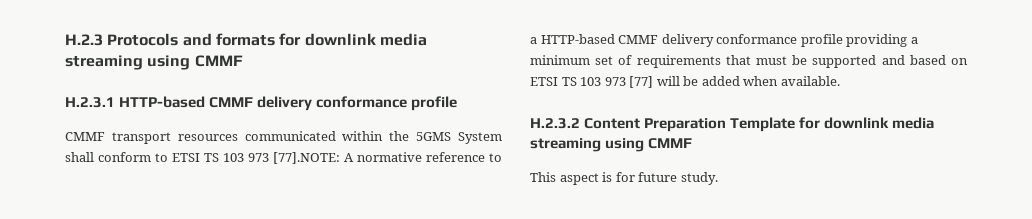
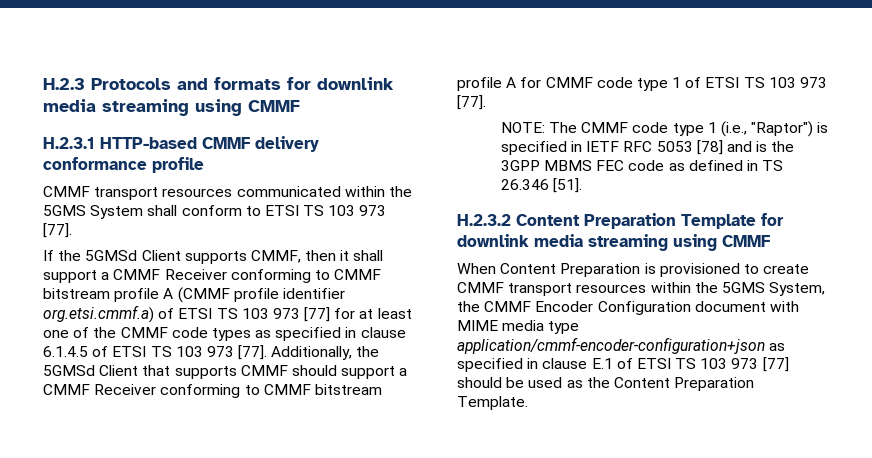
[273,152,502,164] [530,34,918,47] [530,55,968,68] [530,76,840,88] [77].NOTE: A normative reference to a HTTP-based CMMF delivery conformance profile providing a minimum set of requirements that must be supported and based on ETSI TS 103 973 [77] will be added when available. -> [43,223,72,238] [43,250,384,264] [43,269,382,283] [43,287,345,303] [43,305,412,323] [43,327,406,341] [43,345,380,360] [43,365,408,379] [43,384,382,398] [457,77,828,91] [457,95,486,110] [500,121,829,137] [500,140,795,155] [500,160,784,171] [500,178,583,193] [77]. // If the 5GMSd Client supports CMMF, then it shall support a CMMF Receiver conforming to CMMF bitstream profile A (CMMF profile identifier org.etsi.cmmf.a) of ETSI TS 103 973 [77] for at least one of the CMMF code types as specified in clause 6.1.4.5 of ETSI TS 103 973 [77]. Additionally, the 5GMSd Client that supports CMMF should support a CMMF Receiver conforming to CMMF bitstream profile A for CMMF code type 1 of ETSI TS 103 973 [77]. // NOTE: The CMMF code type 1 (i.e., "Raptor") is specified in IETF RFC 5053 [78] and is the 3GPP MBMS FEC code as defined in TS 26.346 [51].
[530,172,718,185] This aspect is for future study. -> [457,263,810,277] [457,282,826,296] [457,301,799,315] [457,320,580,334] [457,337,786,354] [457,357,789,372] [457,377,755,391] [457,396,528,410] When Content Preparation is provisioned to create CMMF transport resources within the 5GMS System, the CMMF Encoder Configuration document with MIME media type application/cmmf-encoder-configuration+json as specified in clause E.1 of ETSI TS 103 973 [77] should be used as the Content Preparation Template.

